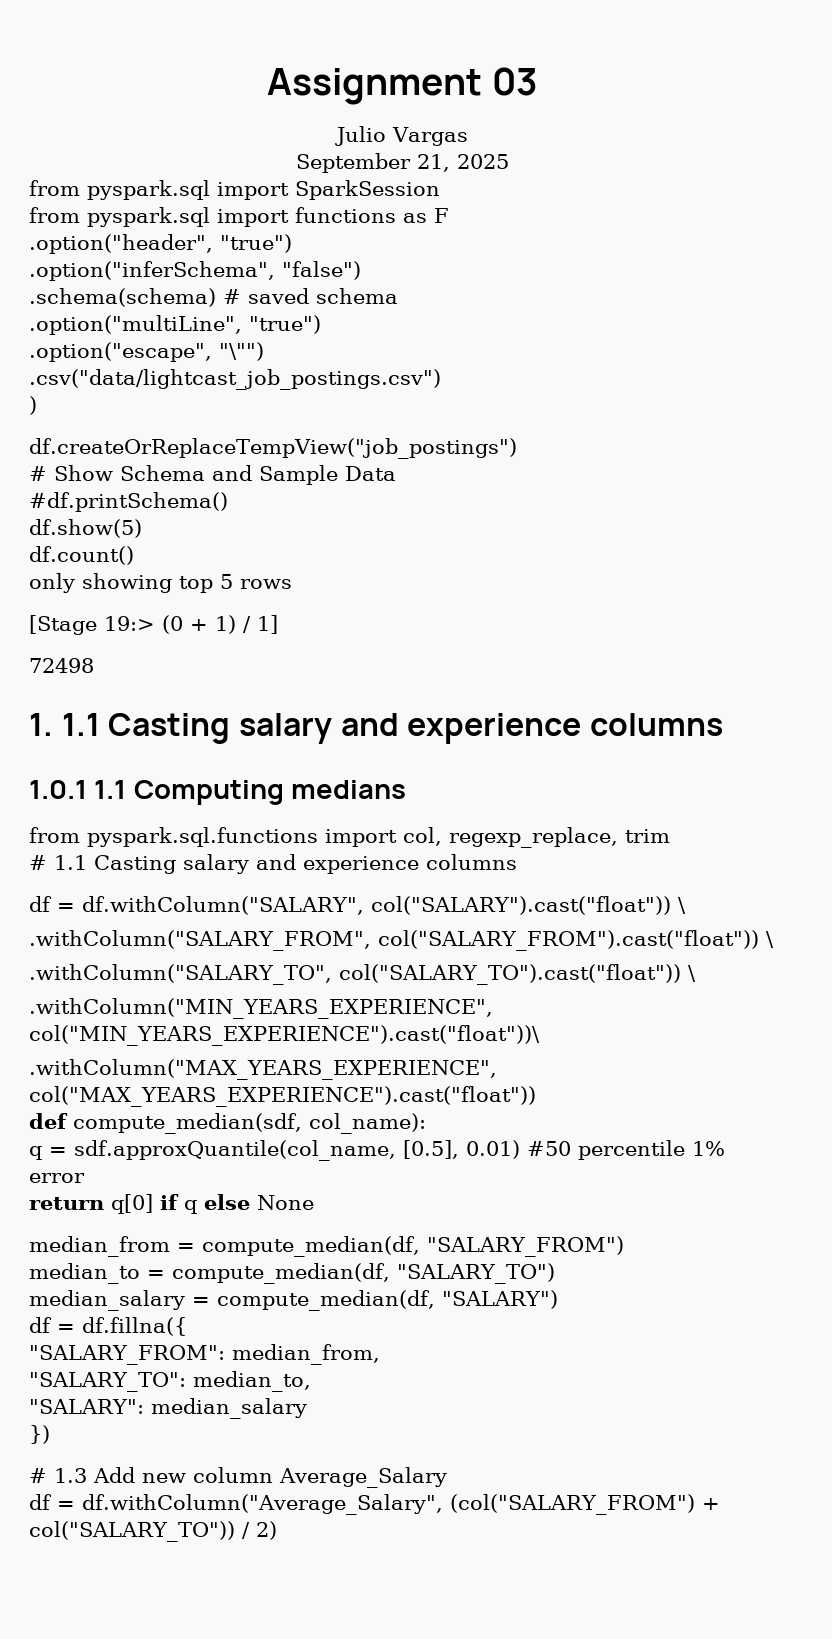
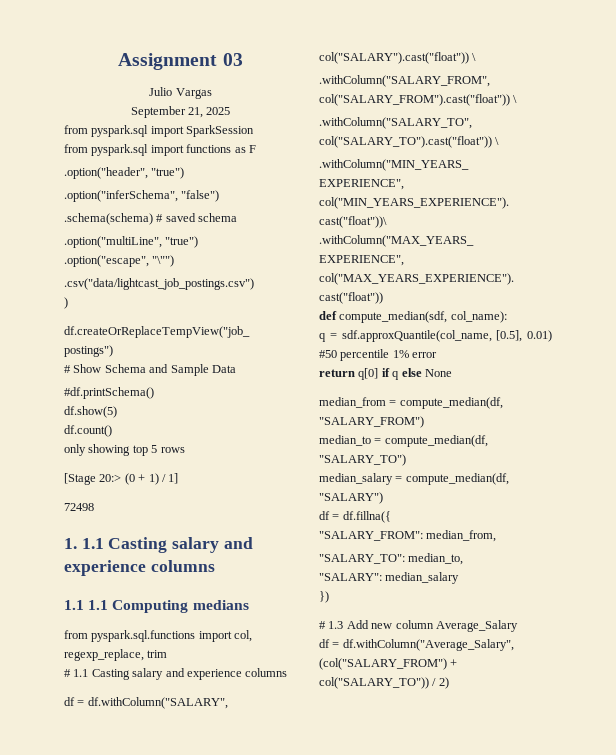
[104,616,155,631] 19:> -> [99,474,122,482] 20:>
[29,780,87,799] 1.0.1 -> [64,600,84,610] 1.1

